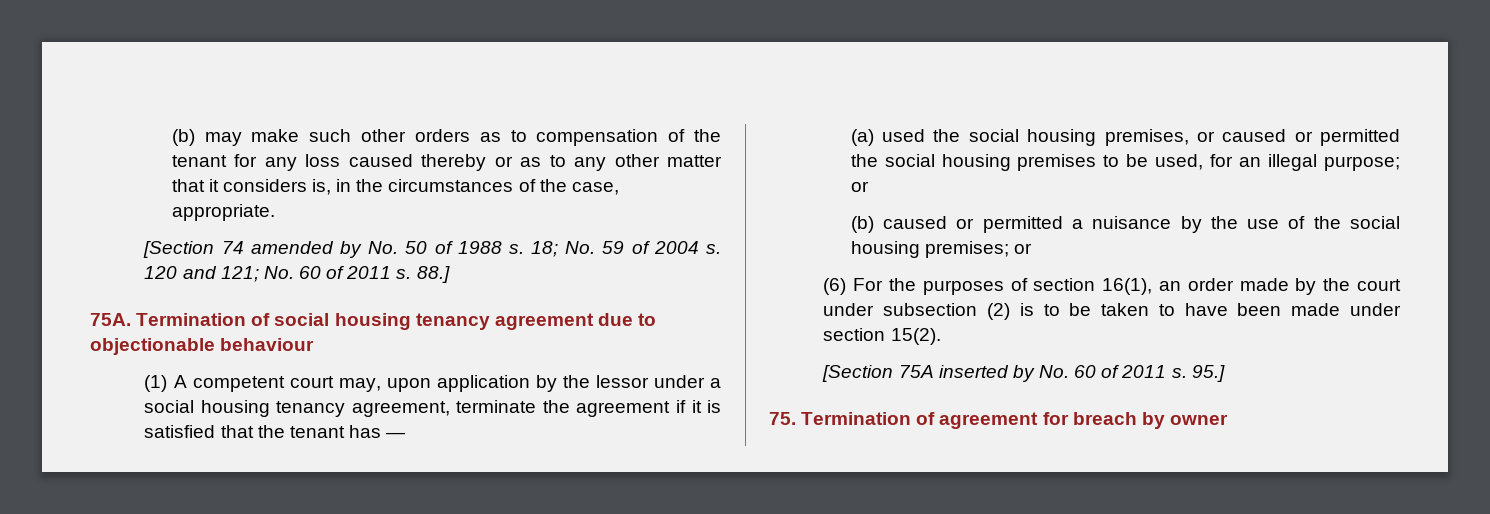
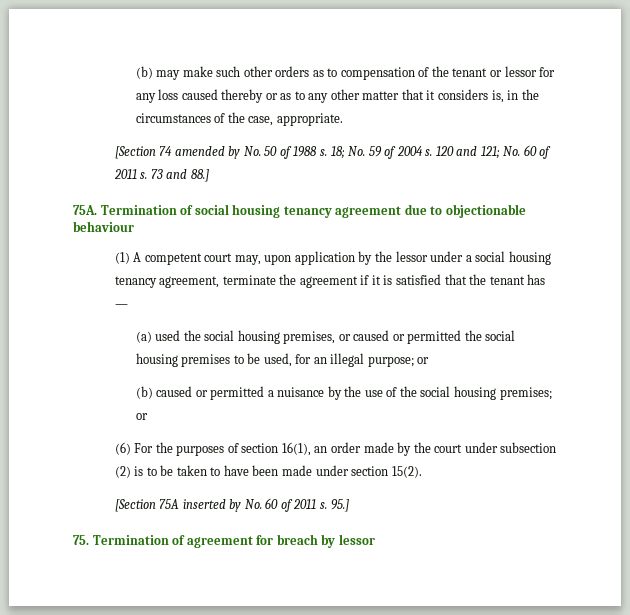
(227, 161) none -> [489,66,537,77] or lessor
(412, 274) none -> [150,169,188,179] 73 and
[1169,414,1228,425] owner -> [338,534,375,545] lessor

